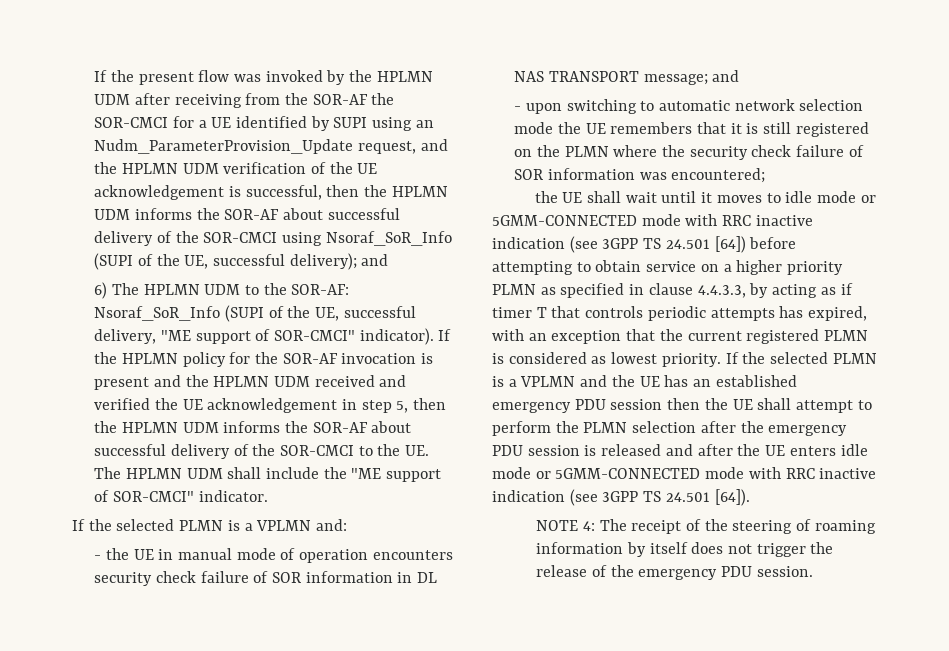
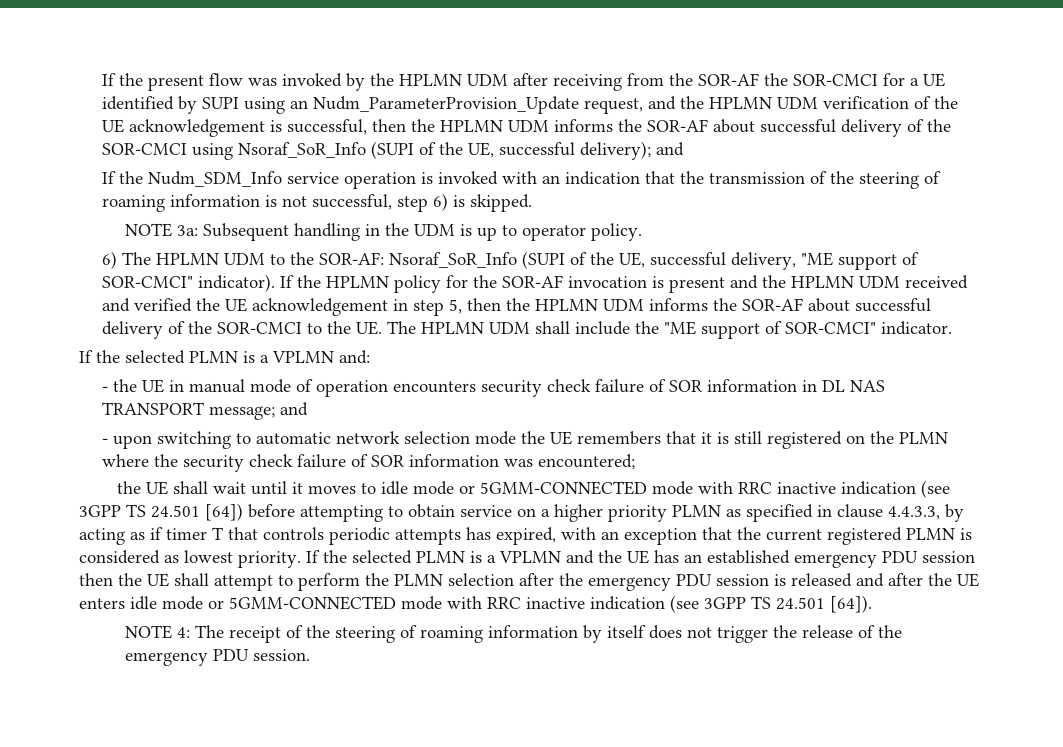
(389, 260) none -> [101,171,941,189] [101,193,532,212] [124,223,642,241] // If the Nudm_SDM_Info service operation is invoked with an indication that the transmission of the steering of roaming information is not successful, step 6) is skipped. // NOTE 3a: Subsequent handling in the UDM is up to operator policy.

